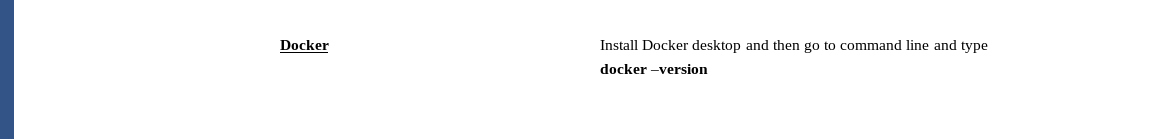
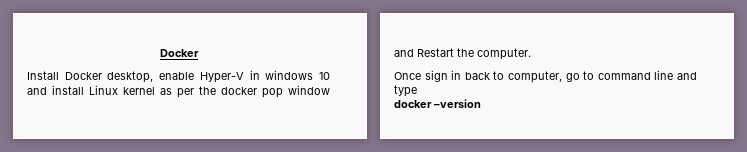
[692,40,800,53] desktop and then -> [107,70,331,83] [27,85,330,98] [394,48,531,60] [394,70,562,83] desktop, enable Hyper-V in windows 10 and install Linux kernel as per the docker pop window and Restart the computer. // Once sign in back to computer,

